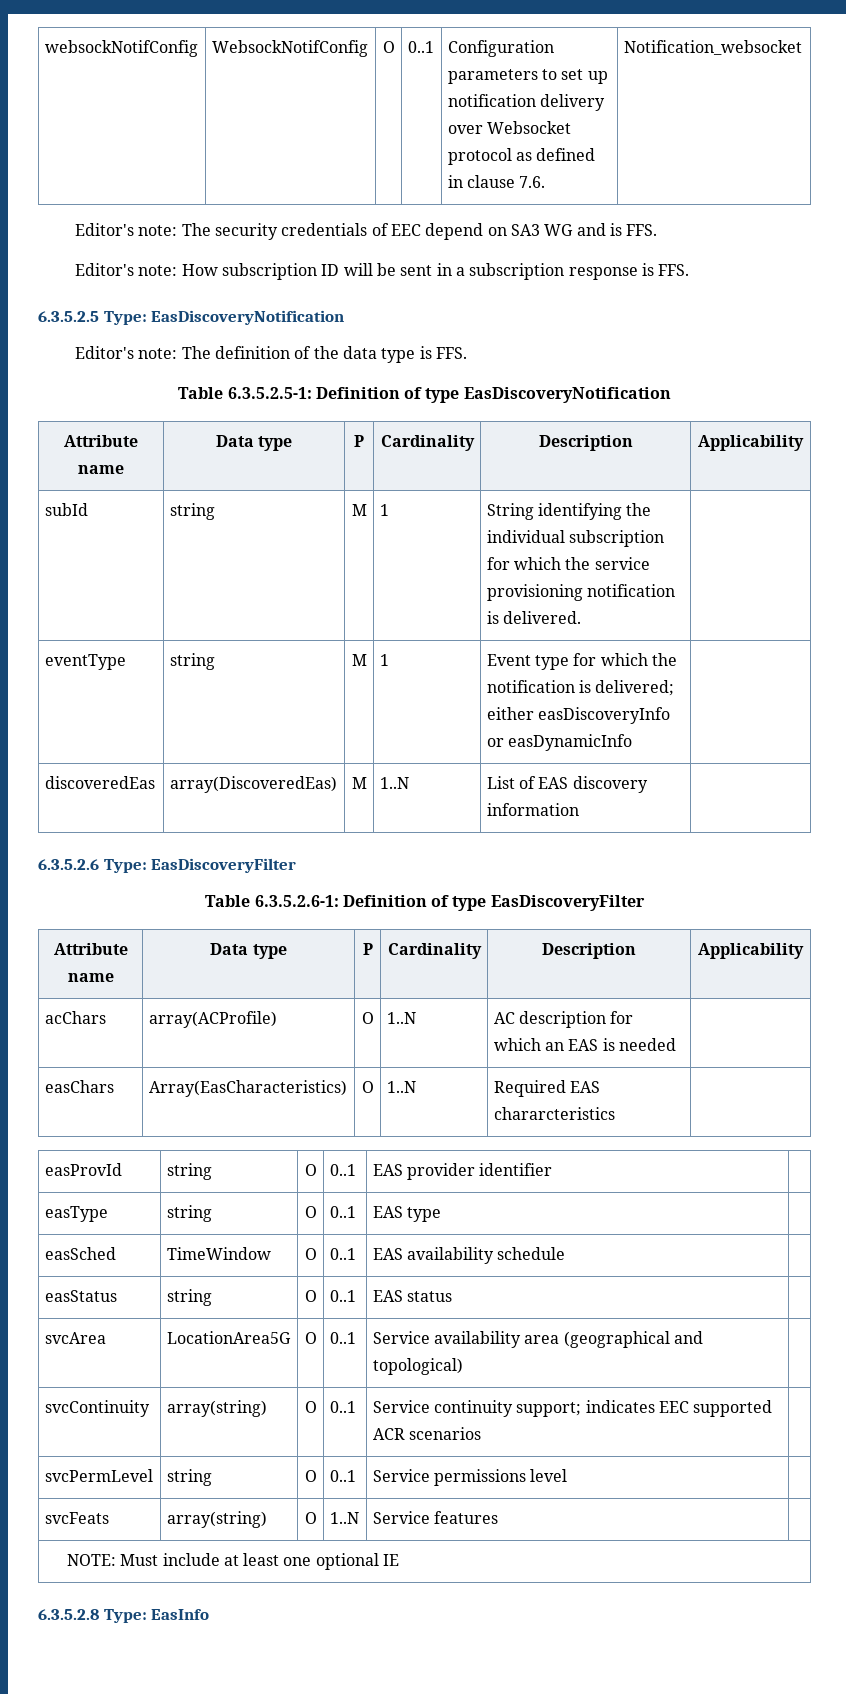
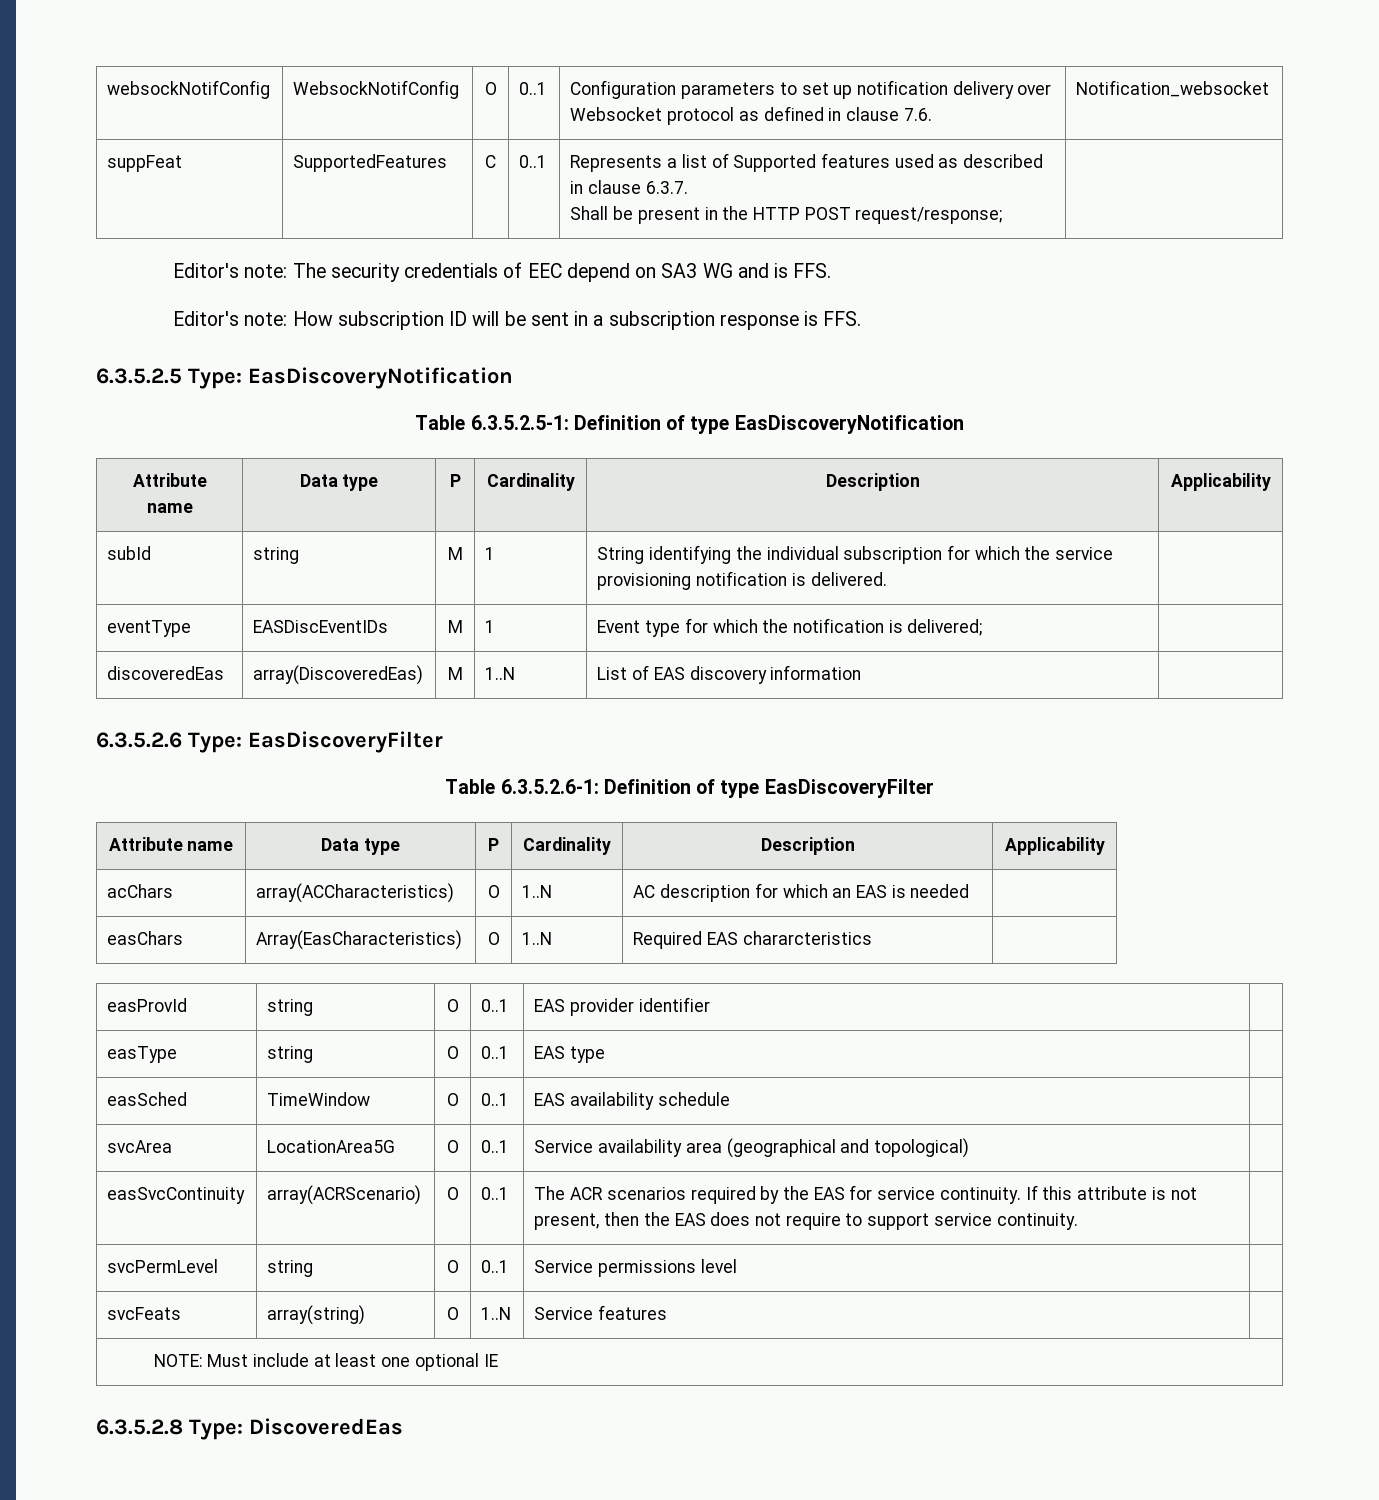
(802, 47) none -> [107,155,183,172] [293,154,448,172] [485,155,496,168] [519,155,548,168] [570,153,1044,172] [570,180,688,194] [570,206,1003,224] // suppFeat | SupportedFeatures | C | 0..1 | Represents a list of Supported features used as described in clause 6.3.7. // Shall be present in the HTTP POST request/response; |
[75,346,468,363] // Editor's note: The definition of the data type is FFS. -> (513, 378) none
[169,653,215,670] string -> [253,620,389,633] EASDiscEventIDs
[486,707,670,724] [486,734,632,751] either easDiscoveryInfo or easDynamicInfo -> (983, 627) none
[148,1011,277,1028] array(ACProfile) -> [256,883,455,903] array(ACCharacteristics)
[44,1290,117,1302] [166,1289,212,1306] [304,1290,317,1302] [329,1290,356,1302] [372,1290,452,1302] // easStatus | string | O | 0..1 | EAS status | -> (730, 1099) none
[44,1400,150,1417] [166,1400,267,1417] [304,1401,317,1413] [329,1401,356,1413] [372,1400,773,1417] [372,1427,481,1440] svcContinuity | array(string) | O | 0..1 | Service continuity support; indicates EEC supported ACR scenarios -> [107,1187,246,1204] [267,1185,422,1205] [446,1187,459,1200] [481,1187,510,1200] [534,1185,1197,1204] [534,1212,1078,1230] easSvcContinuity | array(ACRScenario) | O | 0..1 | The ACR scenarios required by the EAS for service continuity. If this attribute is not present, then the EAS does not require to support service continuity.
[151,1609,210,1620] EasInfo -> [249,1418,403,1435] DiscoveredEas

